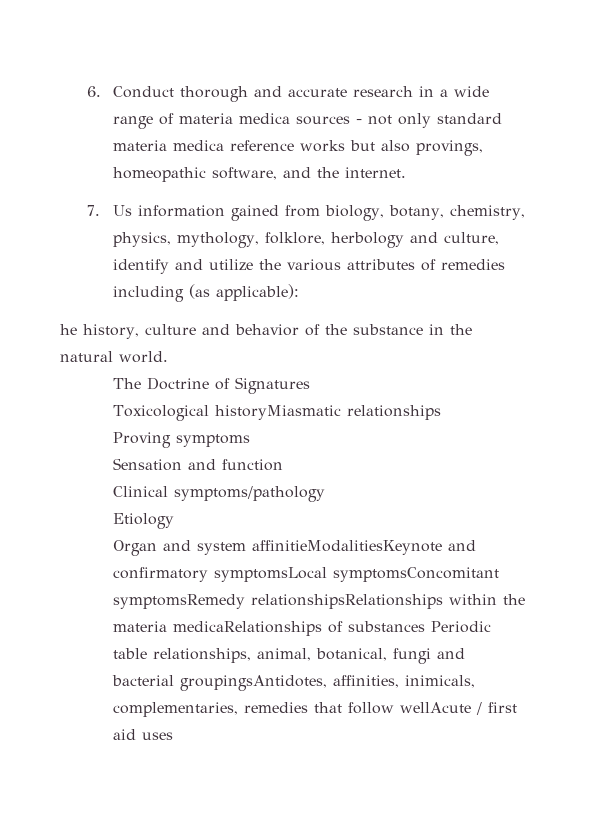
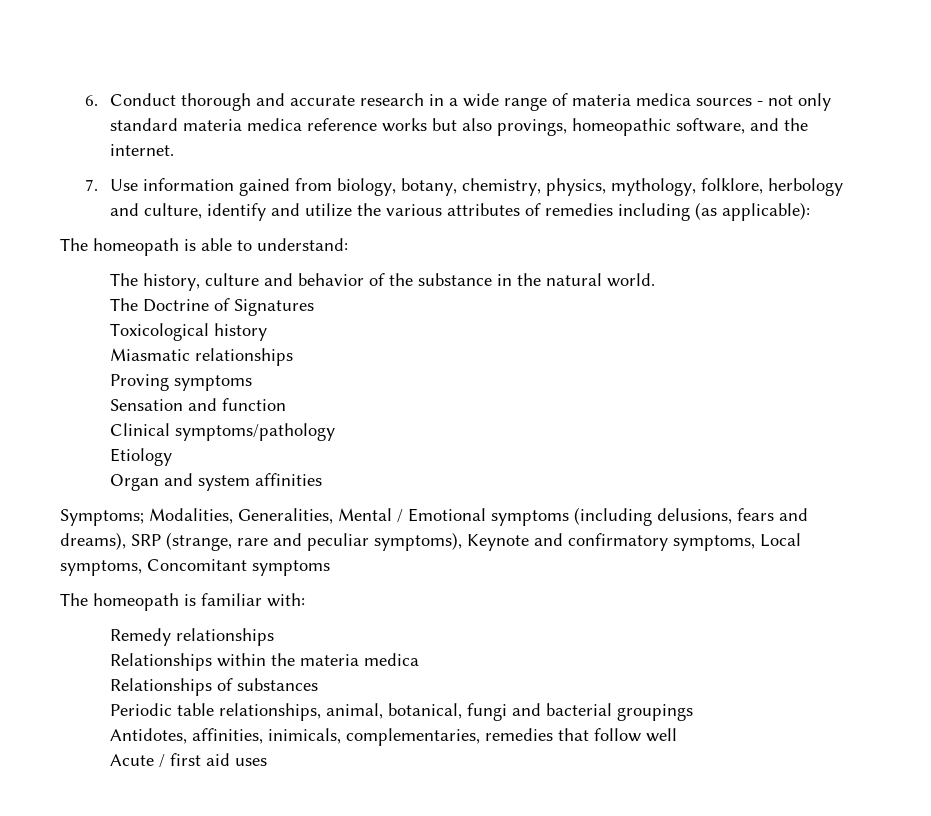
[113,205,133,216] Us -> [110,179,139,191] Use
[60,324,77,335] he -> [60,238,348,256] [110,273,139,286] The homeopath is able to understand: // The
[215,405,342,420] historyMiasmatic -> [214,323,268,341] [110,348,191,361] history // Miasmatic
[252,540,477,555] [113,567,500,582] [113,594,444,609] affinitieModalitiesKeynote and confirmatory symptomsLocal symptomsConcomitant symptomsRemedy relationshipsRelationships -> [255,473,323,486] [60,507,808,526] [60,532,801,551] [60,559,330,576] [60,593,305,611] [110,628,275,646] [110,653,213,671] affinities // Symptoms; Modalities, Generalities, Mental / Emotional symptoms (including delusions, fears and dreams), SRP (strange, rare and peculiar symptoms), Keynote and confirmatory symptoms, Local symptoms, Concomitant symptoms // The homeopath is familiar with: // Remedy relationships // Relationships
[173,621,323,636] medicaRelationships -> [364,653,420,666] [110,678,213,696] medica // Relationships
(426, 626) none -> (319, 684) //
[180,675,328,691] groupingsAntidotes, -> [617,704,694,721] [110,728,188,744] groupings // Antidotes,
[400,702,472,713] wellAcute -> [646,728,678,742] [110,754,155,766] well // Acute

